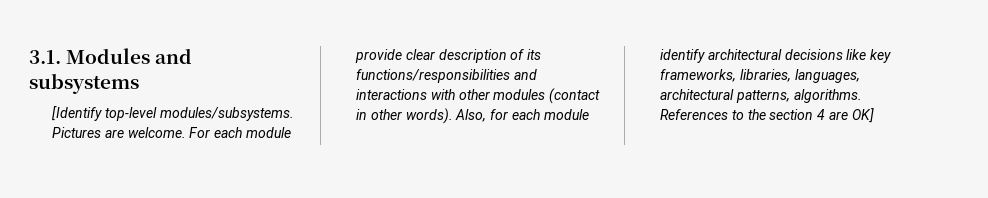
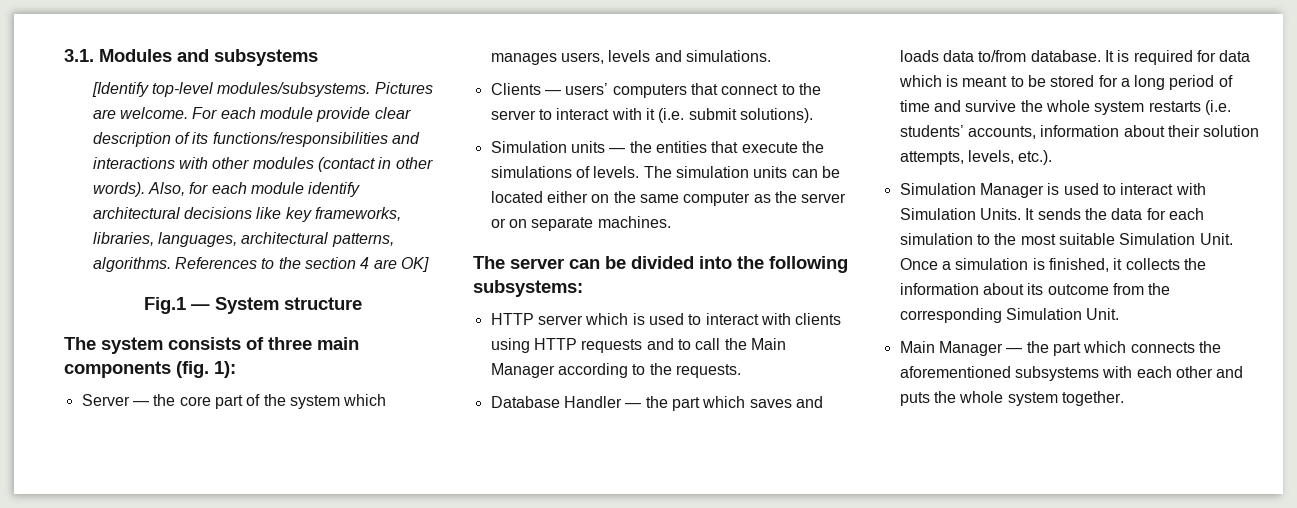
(874, 115) none -> [144,297,362,314] [64,337,359,354] [64,361,236,378] [81,394,387,409] [490,50,771,65] [490,83,821,98] [490,108,813,123] [490,141,824,153] [490,166,840,178] [490,191,847,206] [490,216,671,231] [473,256,848,273] [473,280,583,297] [490,313,842,325] [490,338,786,353] [490,363,741,378] [490,396,823,411] [899,50,1251,65] [898,75,1233,90] [899,100,1231,115] [899,125,1260,139] [899,150,1053,165] [899,183,1206,198] [899,208,1204,220] [899,233,1233,245] [899,258,1206,272] [899,283,1171,295] [899,308,1120,323] [899,341,1221,356] [899,366,1244,381] [899,391,1124,406] // Fig.1 — System structure // The system consists of three main components (fig. 1): // Server — the core part of the system which manages users, levels and simulations. // Clients — users’ computers that connect to the server to interact with it (i.e. submit solutions). // Simulation units — the entities that execute the simulations of levels. The simulation units can be located either on the same computer as the server or on separate machines. // The server can be divided into the following subsystems: // HTTP server which is used to interact with clients using HTTP requests and to call the Main Manager according to the requests. // Database Handler — the part which saves and loads data to/from database. It is required for data which is meant to be stored for a long period of time and survive the whole system restarts (i.e. students’ accounts, information about their solution attempts, levels, etc.). // Simulation Manager is used to interact with Simulation Units. It sends the data for each simulation to the most suitable Simulation Unit. Once a simulation is finished, it collects the information about its outcome from the corresponding Simulation Unit. // Main Manager — the part which connects the aforementioned subsystems with each other and puts the whole system together.

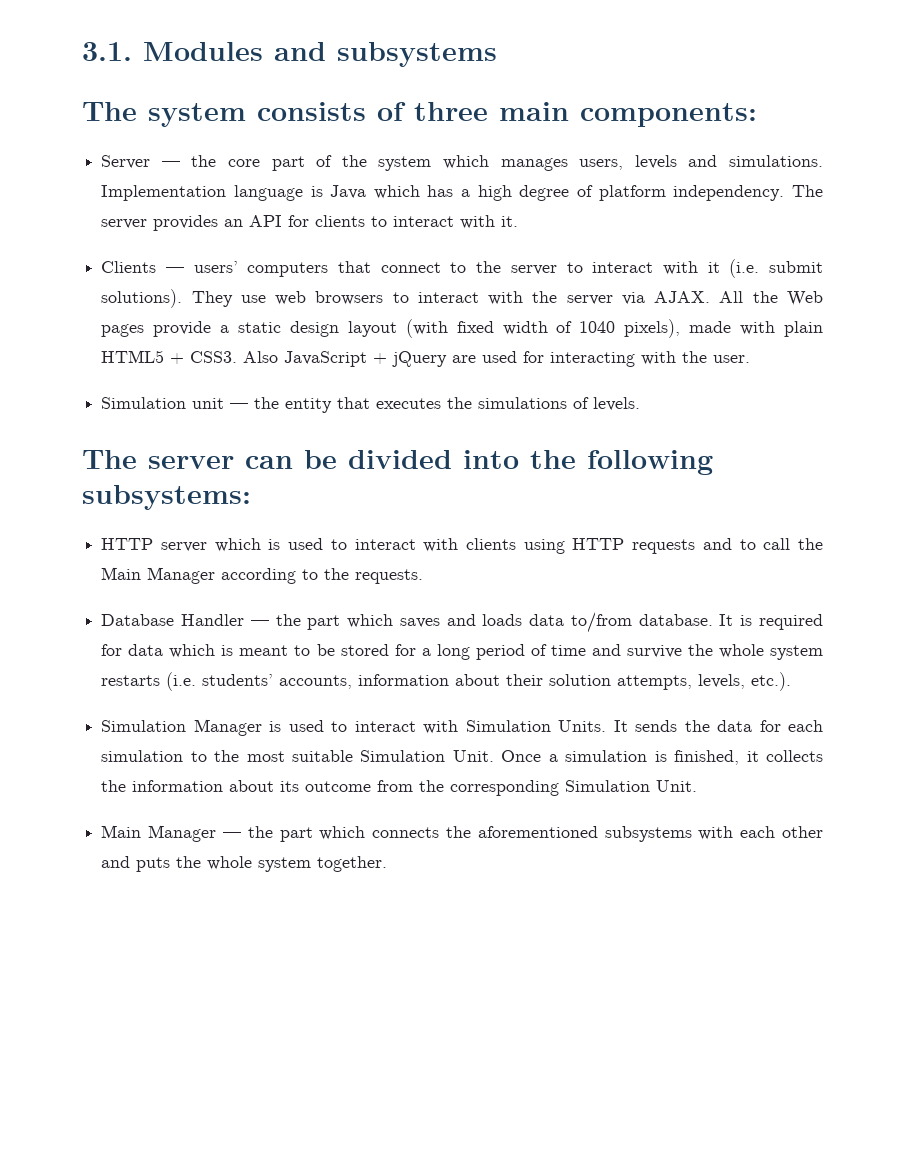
[91,82,433,97] [92,107,411,122] [92,132,421,147] [92,157,433,172] [92,182,361,197] [92,207,402,222] [92,232,394,247] [92,257,429,272] [144,297,362,314] // [Identify top-level modules/subsystems. Pictures are welcome. For each module provide clear description of its functions/responsibilities and interactions with other modules (contact in other words). Also, for each module identify architectural decisions like key frameworks, libraries, languages, architectural patterns, algorithms. References to the section 4 are OK] // Fig.1 — System structure -> (497, 54) none
[64,361,236,378] components (fig. 1): -> [580,103,757,127] components:
(771, 56) none -> [101,185,823,201] [101,215,519,231] Implementation language is Java which has a high degree of platform independency. The server provides an API for clients to interact with it.
[490,141,798,153] // Simulation units — the entities that execute -> [191,291,823,307] [101,319,824,338] [101,350,751,367] [101,397,442,413] They use web browsers to interact with the server via AJAX. All the Web pages provide a static design layout (with fixed width of 1040 pixels), made with plain HTML5 + CSS3. Also JavaScript + jQuery are used for interacting with the user. // Simulation unit — the entity that executes
[643,166,840,178] [490,191,847,206] [490,216,671,231] The simulation units can be located either on the same computer as the server or on separate machines. -> (641, 404) none

